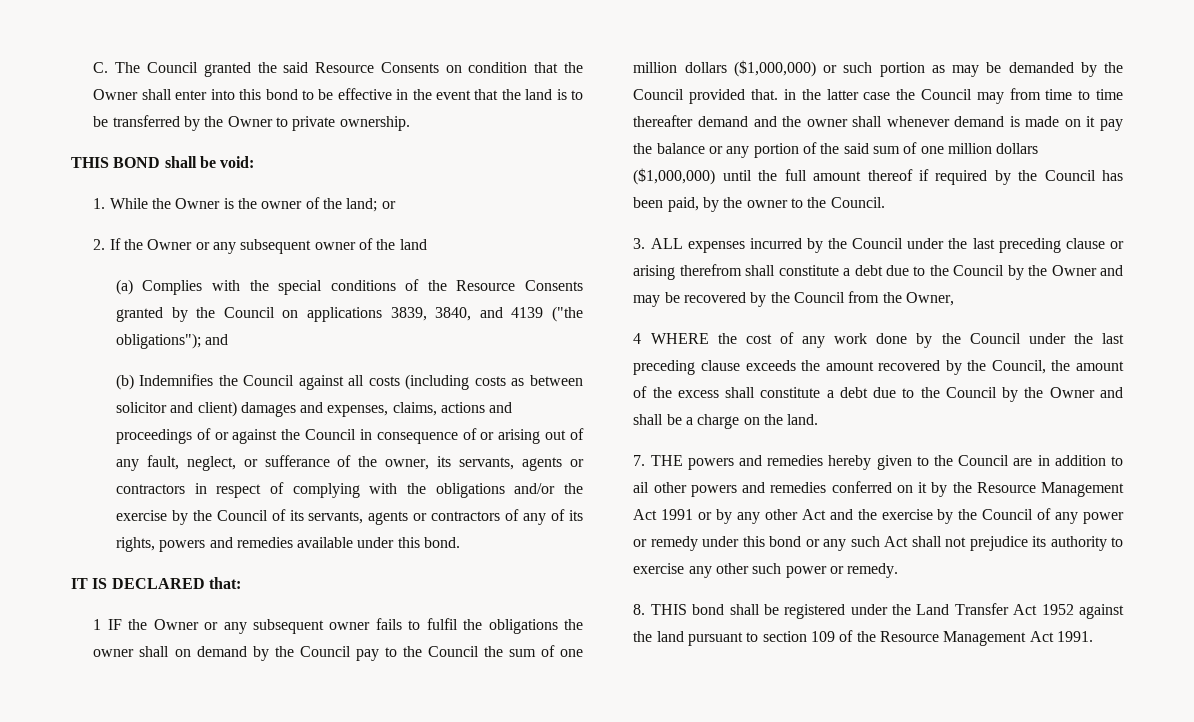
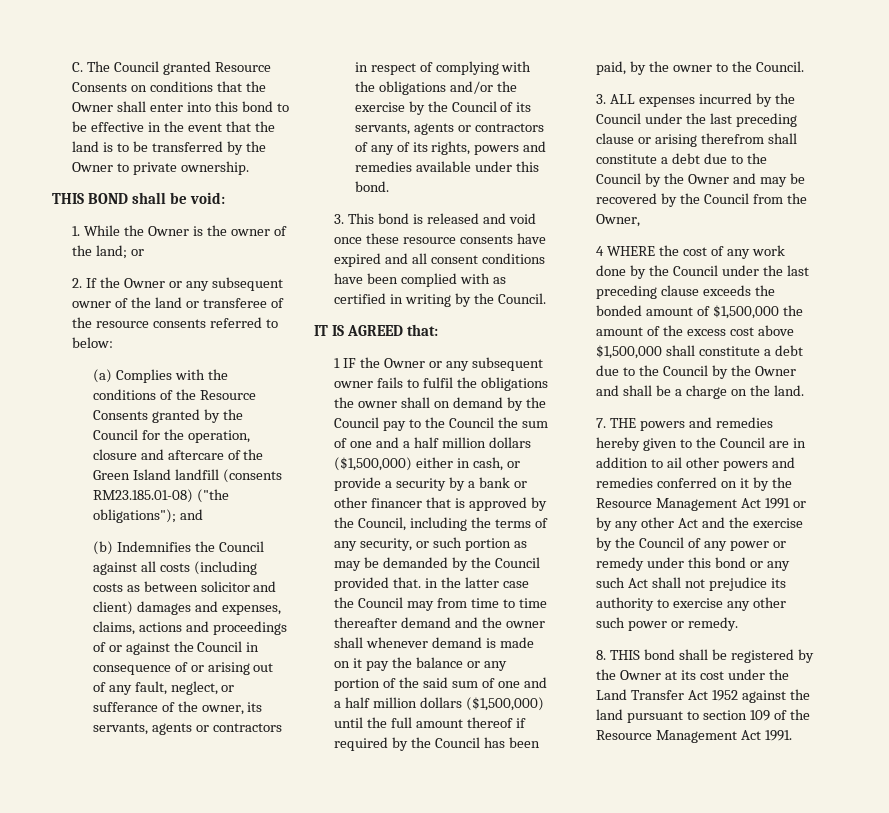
[257,62,309,73] the said -> (212, 68) none
[468,62,528,73] condition -> [150,81,214,92] conditions
(427, 244) none -> [186,298,284,308] [72,317,279,328] [72,337,114,348] or transferee of the resource consents referred to below:
[278,280,323,295] special -> (228, 374) none
[282,307,544,322] on applications 3839, 3840, and 4139 -> [141,429,250,443] [92,449,264,460] [92,469,282,483] [92,489,193,503] for the operation, closure and aftercare of the Green Island landfill (consents RM23.185.01-08)
(461, 542) none -> [334,213,536,224] [334,233,547,244] [334,253,546,267] [334,273,507,287] [334,293,546,307] // 3. This bond is released and void once these resource consents have expired and all consent conditions have been complied with as certified in writing by the Council.
[111,578,205,589] DECLARED -> [346,325,403,336] AGREED
[633,60,816,77] million dollars ($1,000,000) -> [376,437,531,448] [334,457,521,471] [334,477,527,491] [334,497,547,511] [334,517,548,531] [334,538,413,551] and a half million dollars ($1,500,000) either in cash, or provide a security by a bank or other financer that is approved by the Council, including the terms of any security,
[947,143,1039,154] [633,168,716,185] million dollars ($1,000,000) -> [523,677,547,688] [334,697,545,711] and a half million dollars ($1,500,000)
[825,360,1046,375] amount recovered by the Council, -> [596,305,780,319] bonded amount of $1,500,000
(719, 394) none -> [730,325,794,336] [596,345,663,359] cost above $1,500,000
(846, 611) none -> [797,649,814,663] [596,669,725,680] by the Owner at its cost

